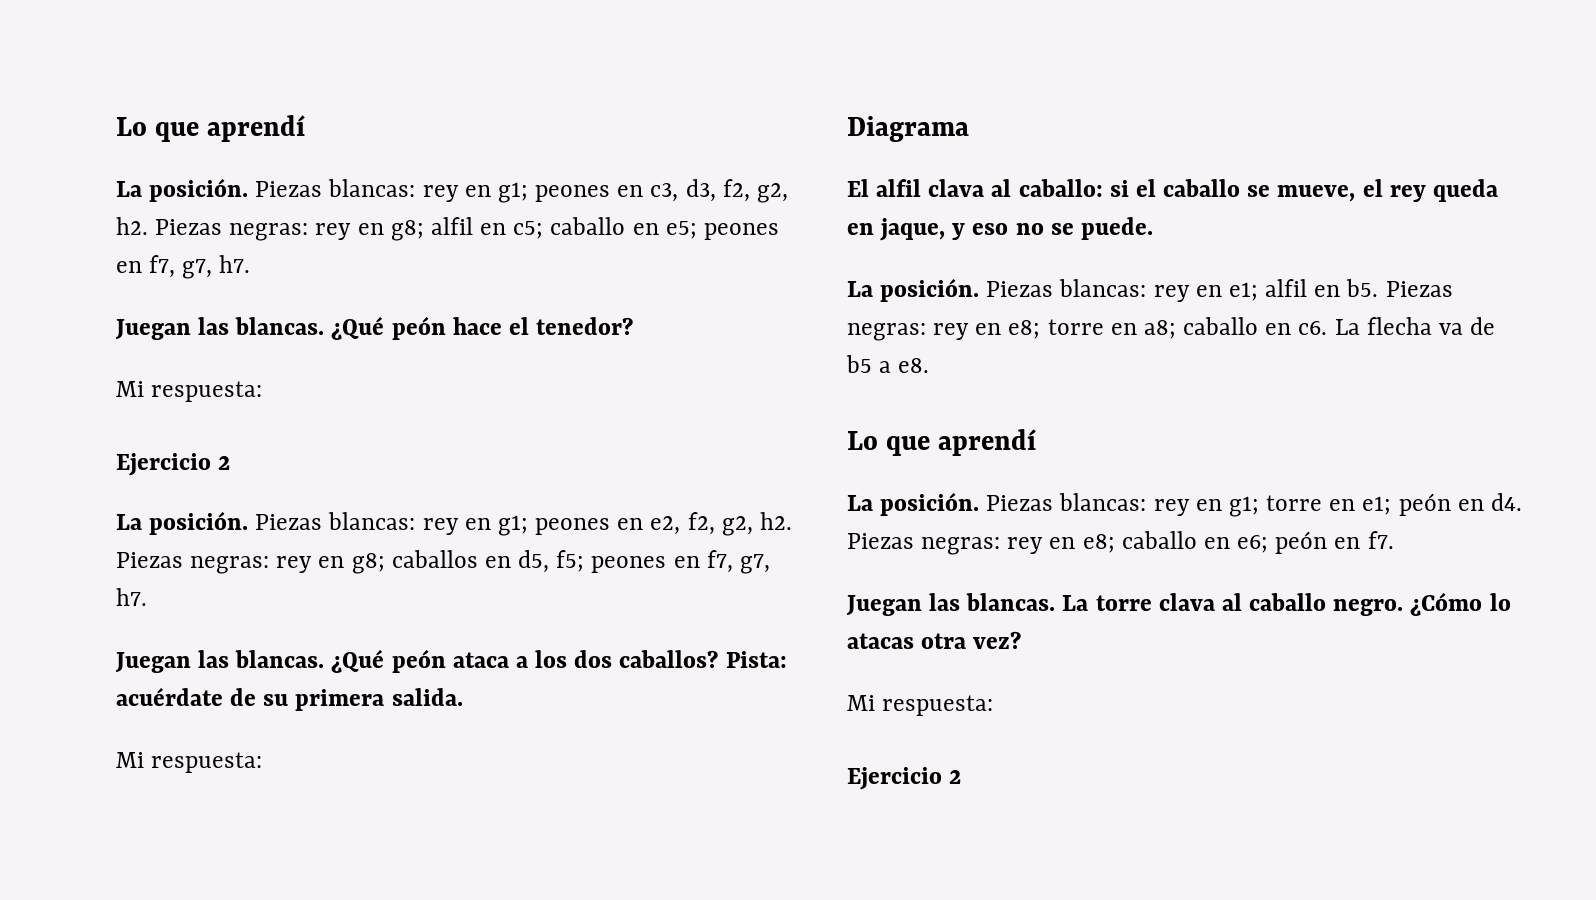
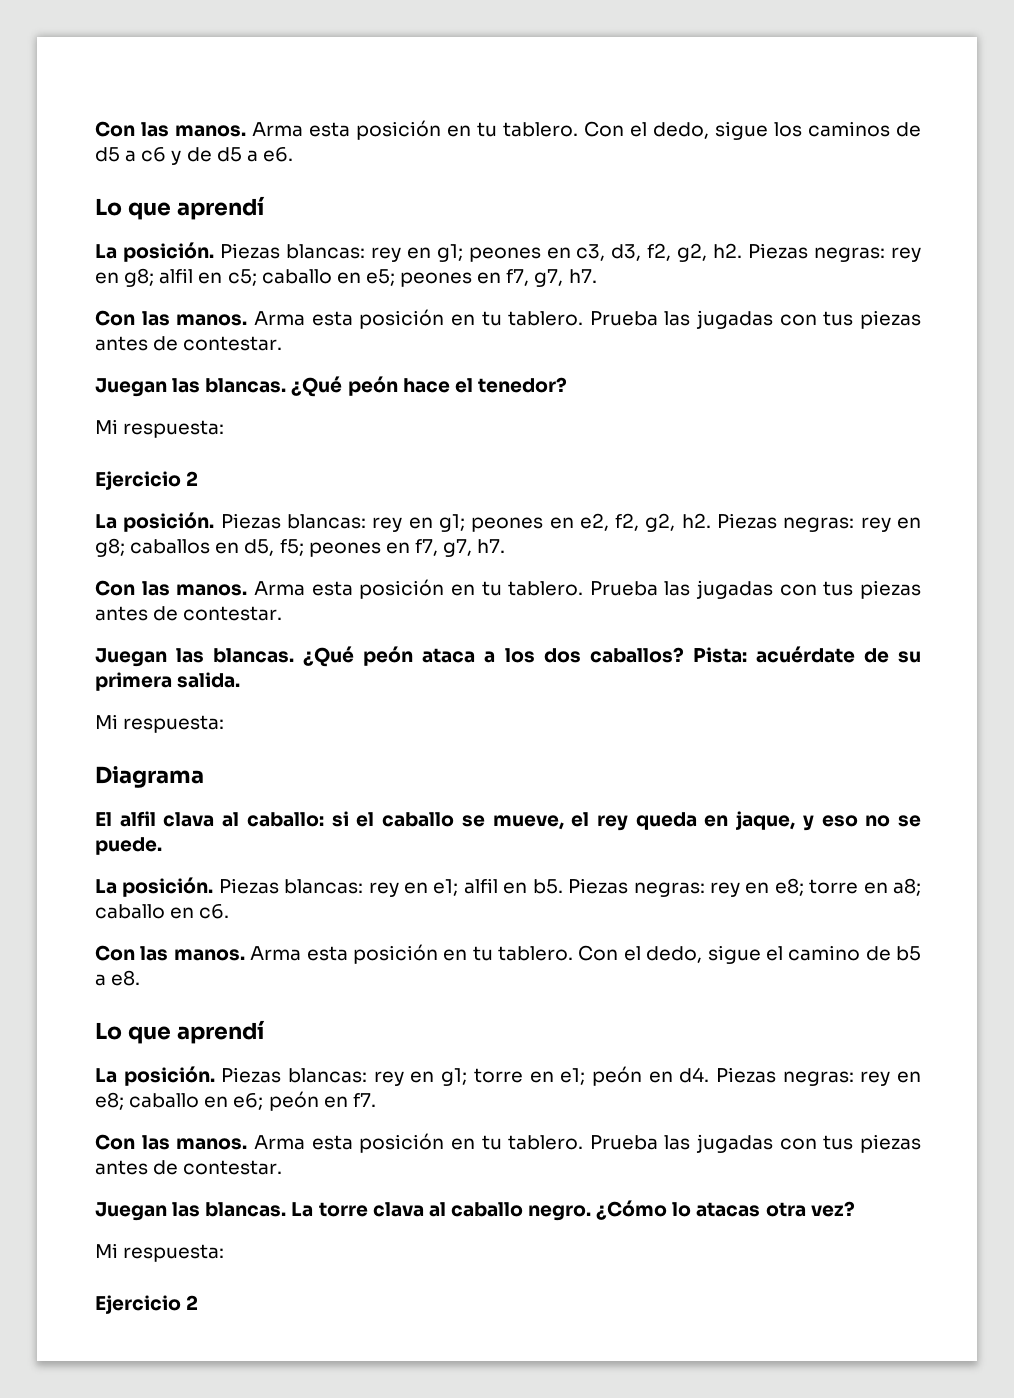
(116, 126) none -> [95,120,921,140] [95,147,293,165] Con las manos. Arma esta posición en tu tablero. Con el dedo, sigue los caminos de d5 a c6 y de d5 a e6. //
(251, 264) none -> [95,309,921,329] [95,336,283,351] // Con las manos. Arma esta posición en tu tablero. Prueba las jugadas con tus piezas antes de contestar.
(147, 597) none -> [95,579,921,599] [95,606,283,621] // Con las manos. Arma esta posición en tu tablero. Prueba las jugadas con tus piezas antes de contestar.
[1334,317,1463,335] La flecha va -> [95,944,861,964] // Con las manos. Arma esta posición en tu tablero. Con el dedo, sigue el camino
(1394, 540) none -> [95,1133,921,1153] [95,1160,283,1175] // Con las manos. Arma esta posición en tu tablero. Prueba las jugadas con tus piezas antes de contestar.

